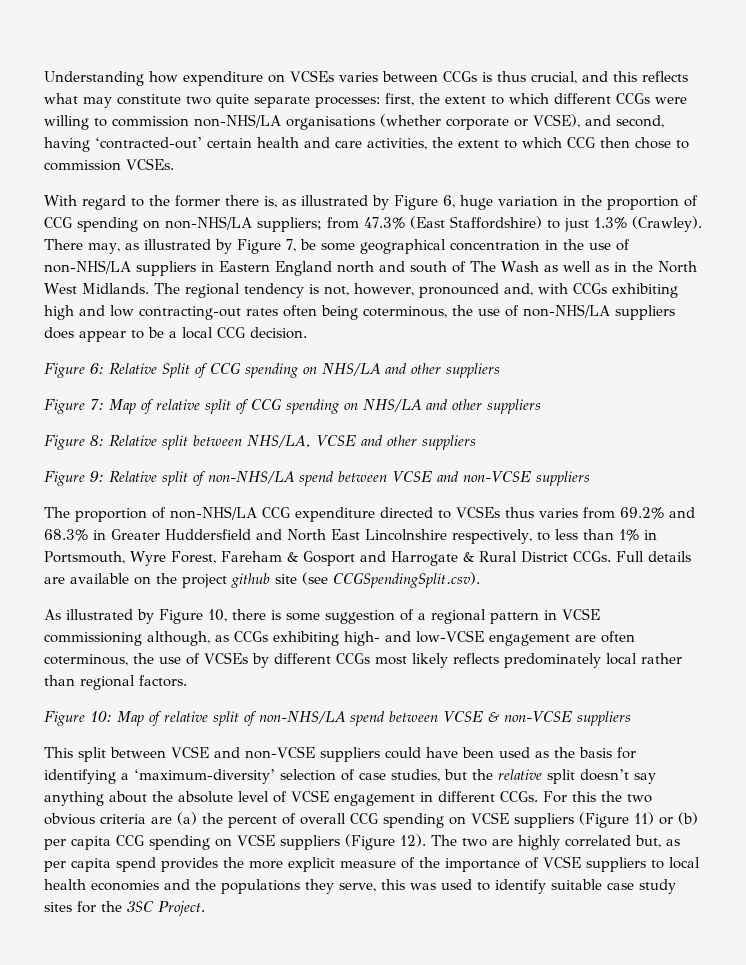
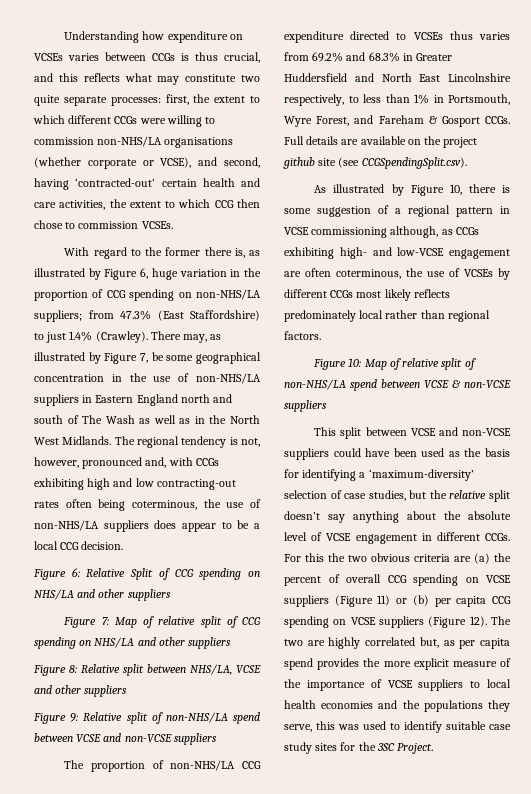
[594,217,627,229] 1.3% -> [69,331,93,341] 1.4%
(216, 557) none -> [354,115,374,124] and
[360,551,568,566] and Harrogate & Rural District -> (480, 121) none

